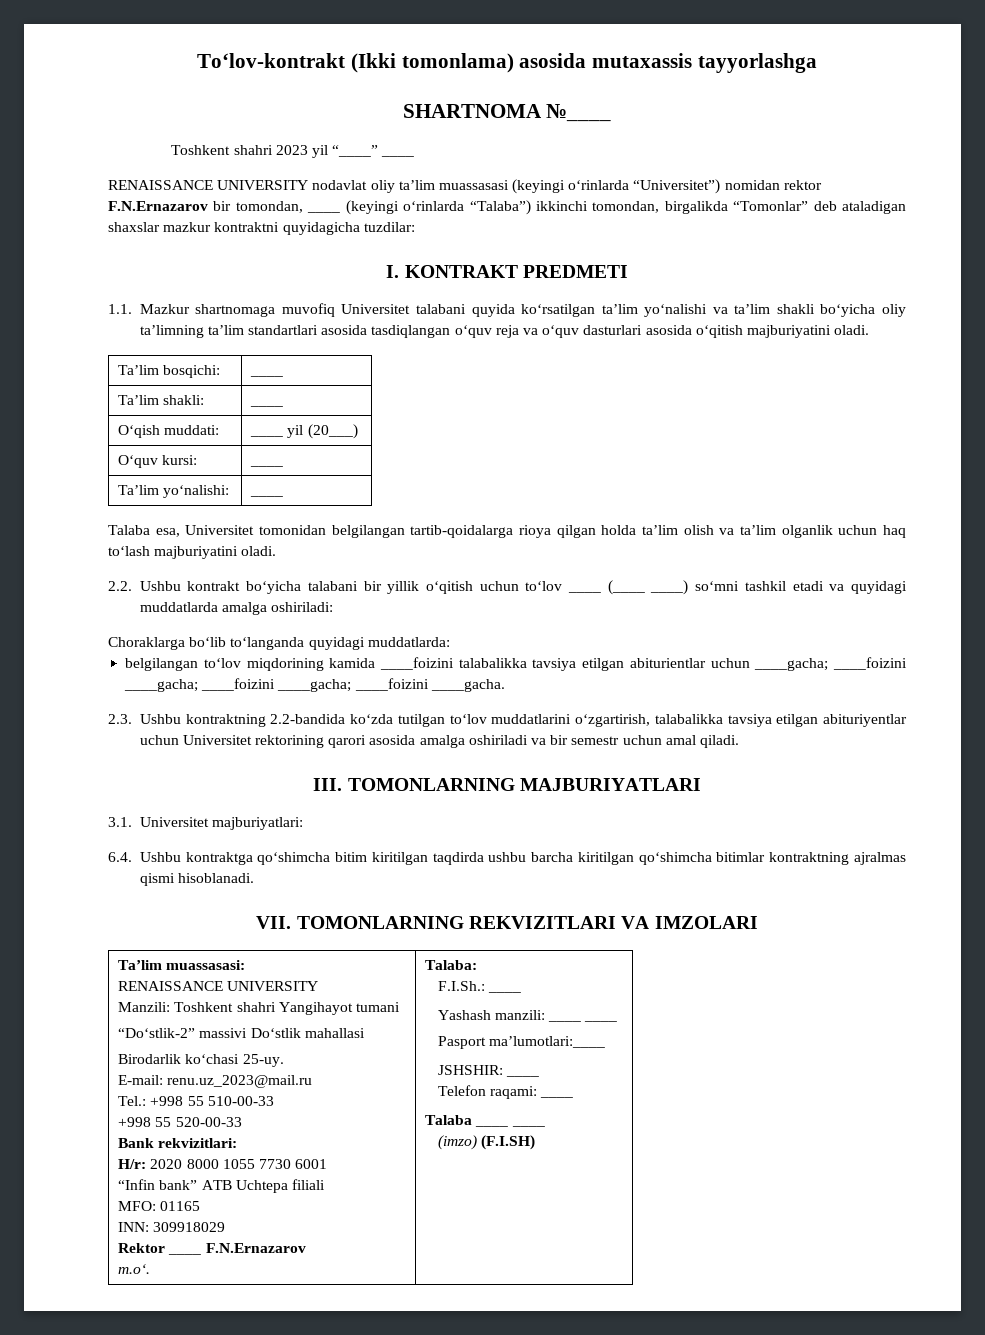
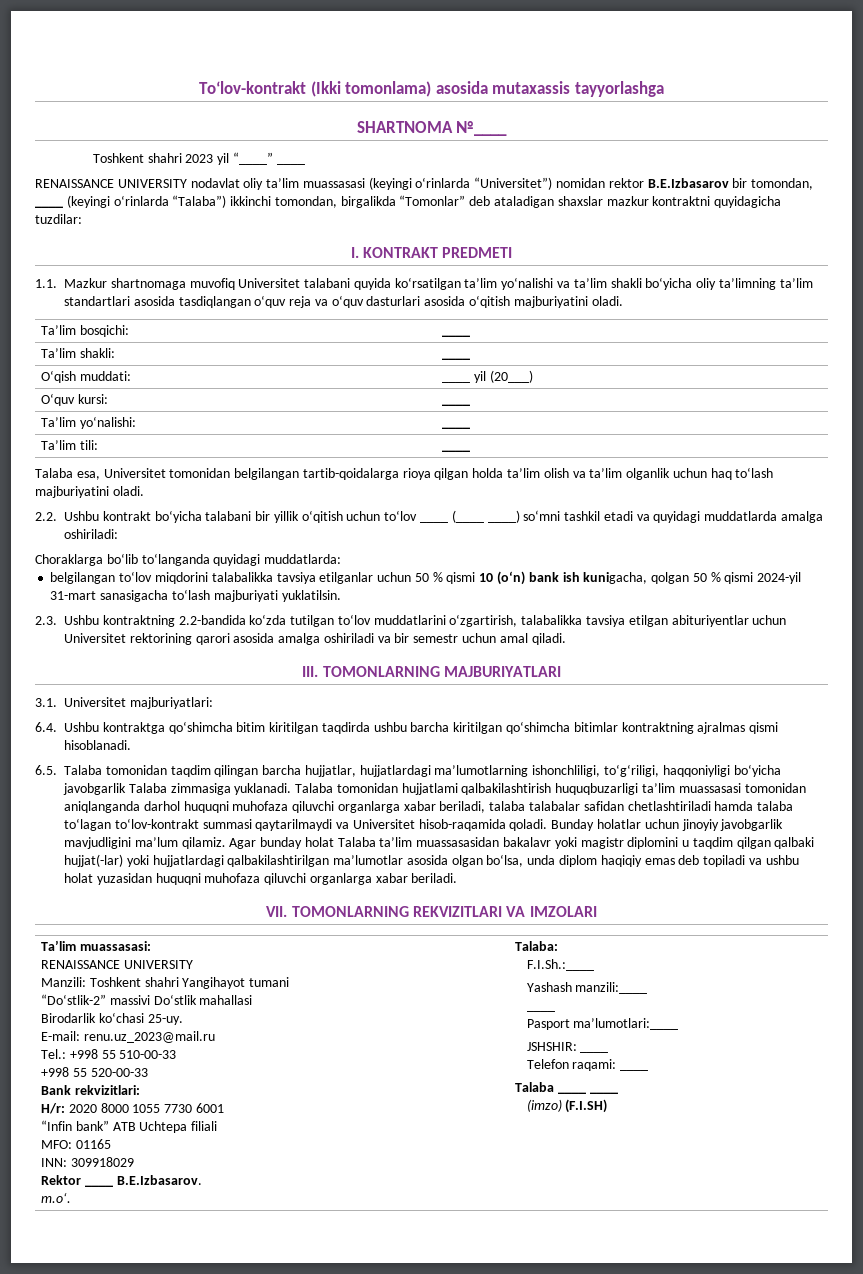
[108,201,208,211] F.N.Ernazarov -> [647,178,729,188] B.E.Izbasarov
(284, 496) none -> [40,440,98,450] [441,450,470,452] // Ta’lim tili: | ____
[246,657,908,671] [124,678,505,692] miqdorining kamida ____foizini talabalikka tavsiya etilgan abiturientlar uchun ____gacha; ____foizini ____gacha; ____foizini ____gacha; ____foizini ____gacha. -> [154,571,802,585] [50,589,341,602] miqdorini talabalikka tavsiya etilganlar uchun 50 % qismi 10 (o‘n) bank ish kunigacha, qolgan 50 % qismi 2024-yil 31-mart sanasigacha to‘lash majburiyati yuklatilsin.
(254, 878) none -> [35,764,781,777] [63,783,806,795] [64,801,794,813] [64,818,784,831] [64,837,815,849] [64,854,799,867] [64,873,458,885] // 6.5. Talaba tomonidan taqdim qilingan barcha hujjatlar, hujjatlardagi ma’lumotlarning ishonchliligi, to‘g‘riligi, haqqoniyligi bo‘yicha javobgarlik Talaba zimmasiga yuklanadi. Talaba tomonidan hujjatlami qalbakilashtirish huquqbuzarligi ta’lim muassasasi tomonidan aniqlanganda darhol huquqni muhofaza qiluvchi organlarga xabar beriladi, talaba talabalar safidan chetlashtiriladi hamda talaba to‘lagan to‘lov-kontrakt summasi qaytarilmaydi va Universitet hisob-raqamida qoladi. Bunday holatlar uchun jinoyiy javobgarlik mavjudligini ma’lum qilamiz. Agar bunday holat Talaba ta’lim muassasasidan bakalavr yoki magistr diplomini u taqdim qilgan qalbaki hujjat(-lar) yoki hujjatlardagi qalbakilashtirilgan ma’lumotlar asosida olgan bo‘lsa, unda diplom haqiqiy emas deb topiladi va ushbu holat yuzasidan huquqni muhofaza qiluvchi organlarga xabar beriladi.
[205,1243,306,1253] F.N.Ernazarov -> [116,1175,202,1185] B.E.Izbasarov.
[437,981,485,991] [488,991,522,993] F.I.Sh.: ____ -> [526,959,594,971] F.I.Sh.:____
[495,1010,546,1020] [548,1020,582,1022] manzili: ____ -> [575,982,648,994] manzili:____ //

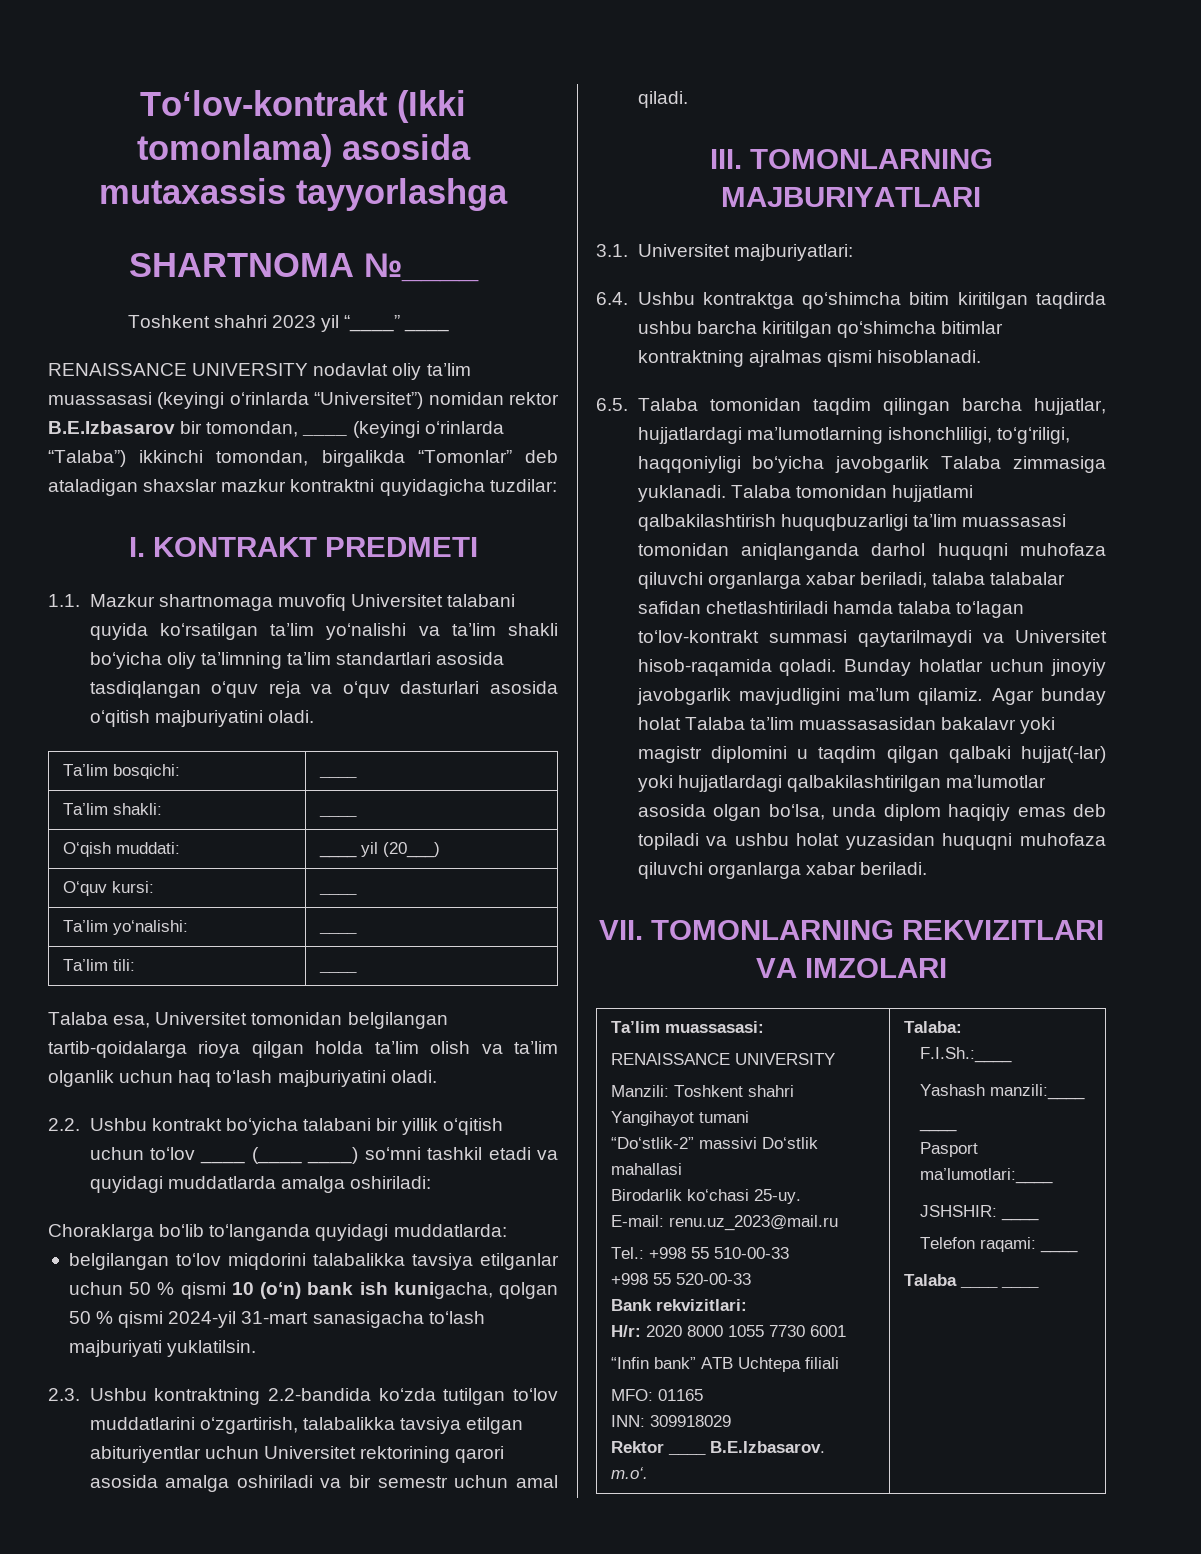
[526,1099,608,1113] // (imzo) (F.I.SH) -> (1039, 1287) none

